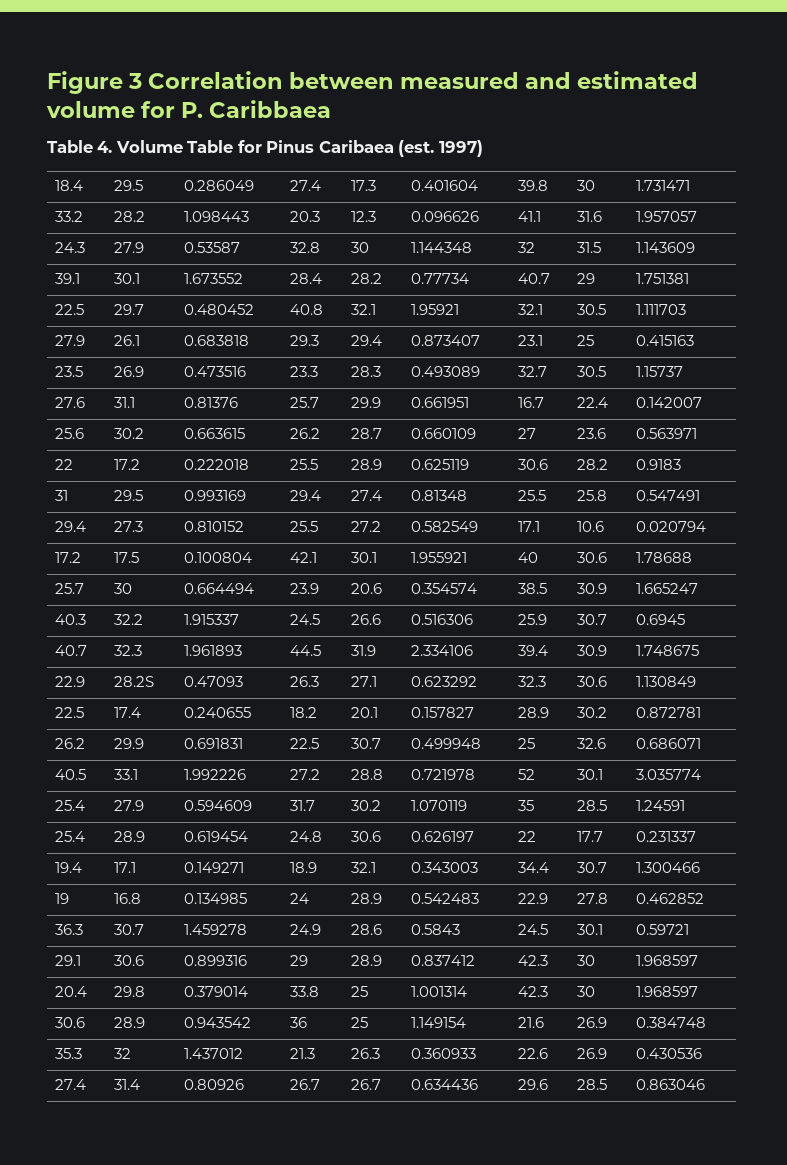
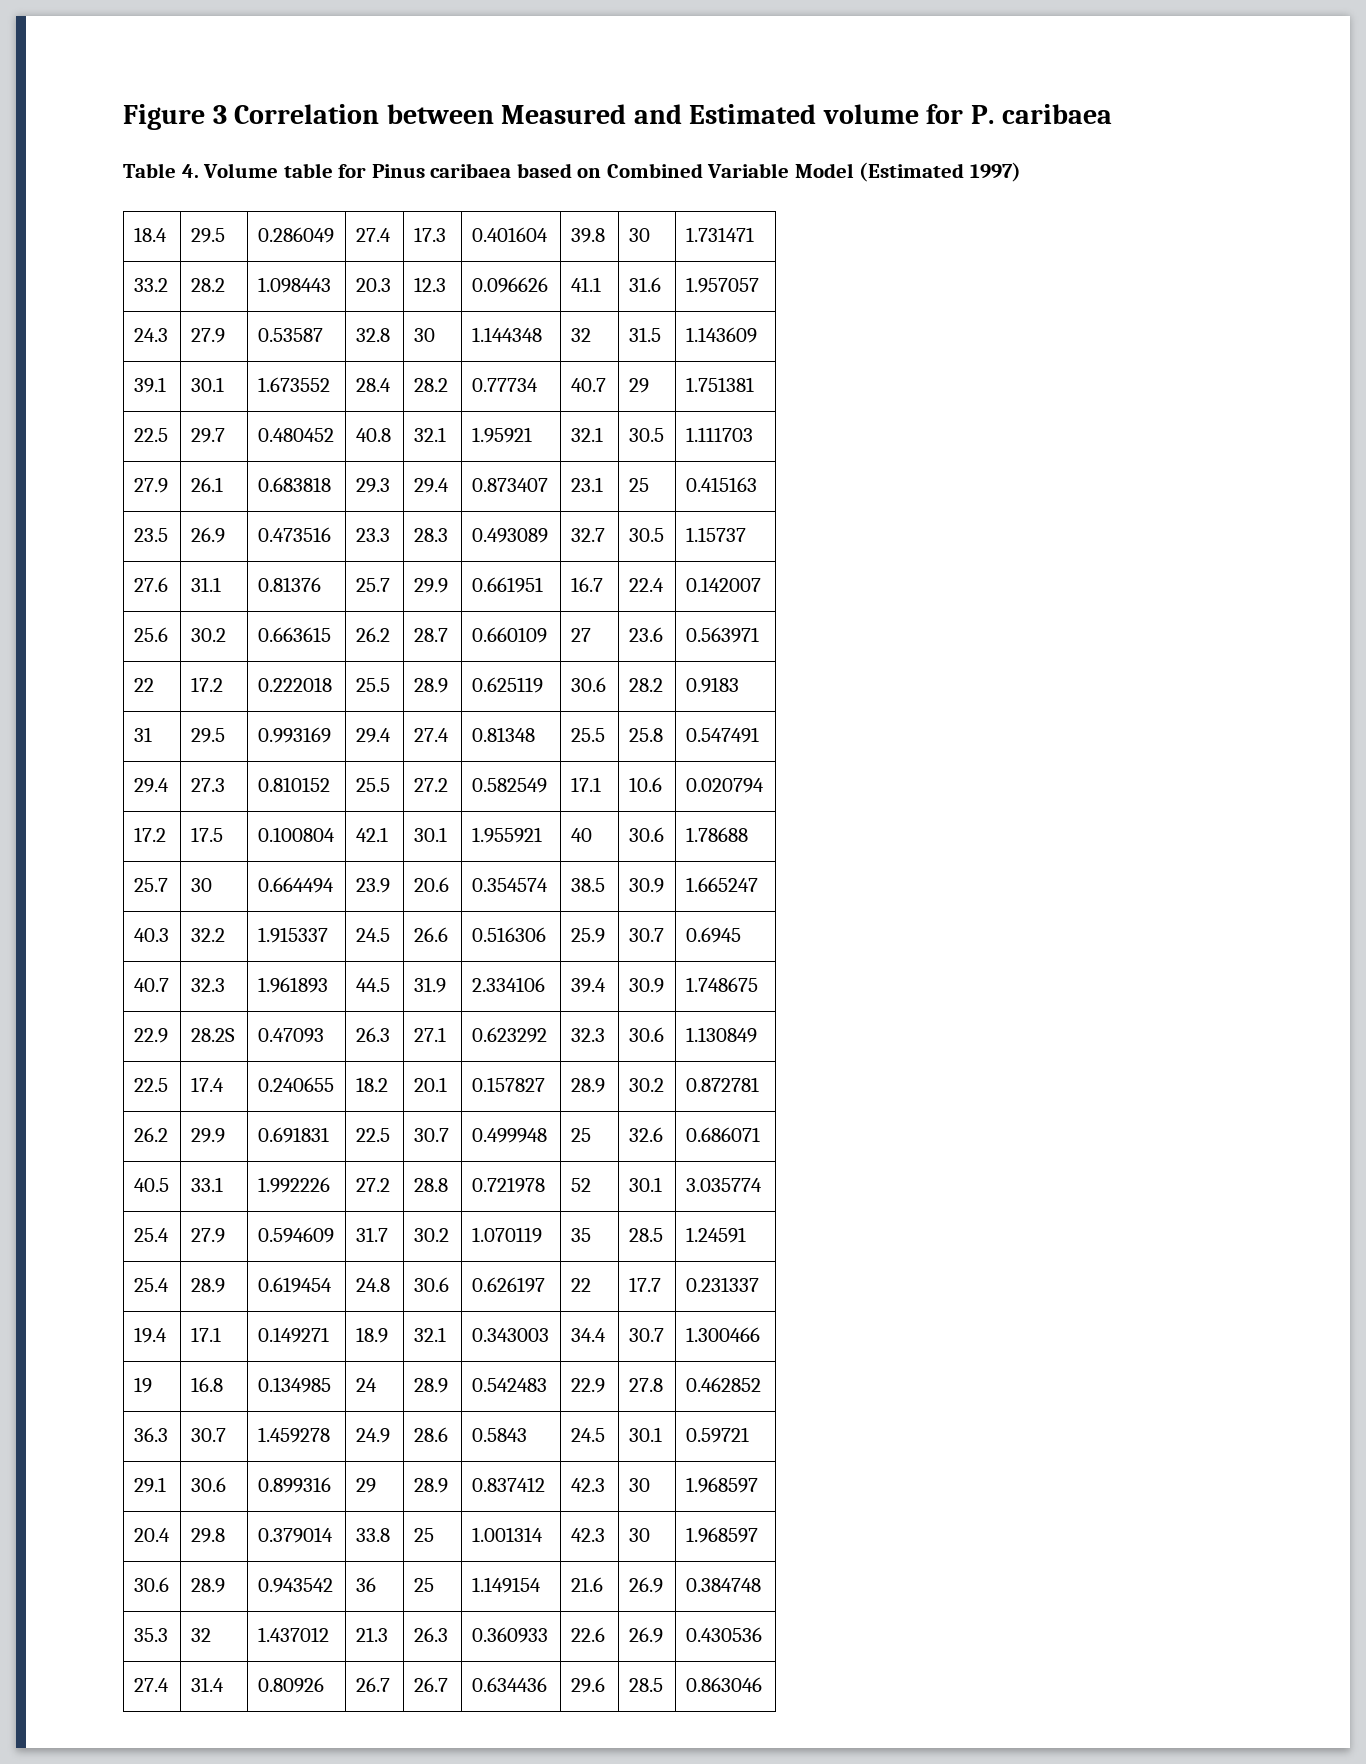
[400,71,699,89] measured and estimated -> [501,104,817,124] Measured and Estimated
[209,100,332,118] Caribbaea -> [1001,104,1112,124] caribaea
[187,140,234,153] Table -> [283,163,333,178] table
[318,140,435,157] Caribaea (est. -> [430,162,965,182] caribaea based on Combined Variable Model (Estimated

